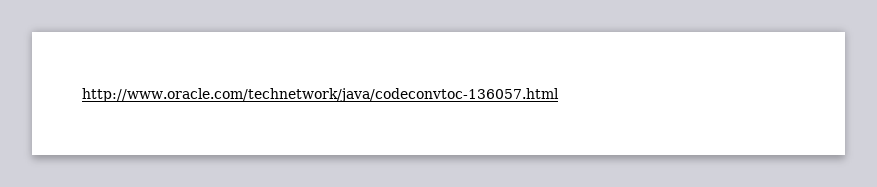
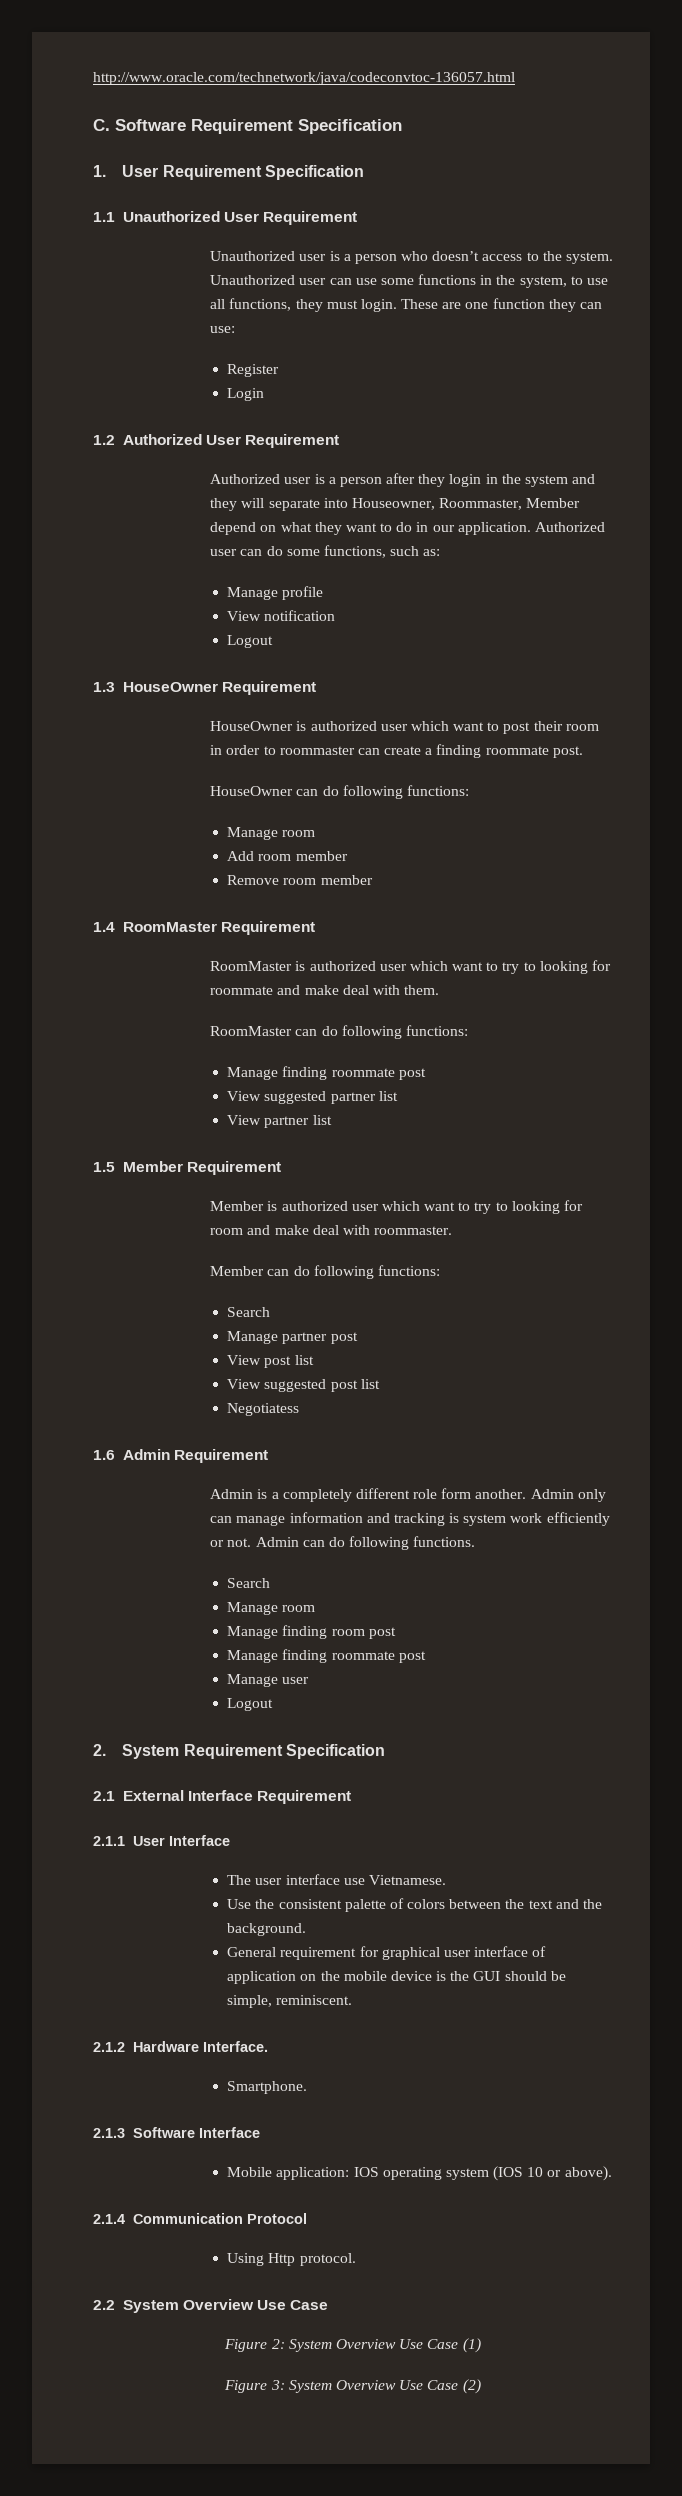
(559, 95) none -> [93,119,402,134] [93,165,364,180] [93,211,358,225] [210,251,613,264] [210,274,608,288] [210,298,602,312] [210,326,236,333] [227,364,280,377] [227,388,265,401] [93,434,340,448] [210,473,596,487] [210,498,581,511] [210,522,605,535] [210,545,441,558] [227,586,324,600] [227,610,336,621] [227,635,274,648] [93,681,316,695] [210,721,599,734] [210,744,583,758] [210,785,469,799] [227,827,316,840] [227,851,348,861] [227,875,373,885] [93,921,315,935] [210,960,611,974] [210,985,440,995] [210,1025,468,1039] [227,1066,426,1080] [227,1091,398,1104] [227,1115,332,1128] [93,1161,281,1175] [210,1200,583,1214] [210,1225,453,1235] [210,1265,440,1279] [227,1307,271,1317] [227,1331,358,1344] [227,1355,314,1368] [227,1379,380,1392] [227,1403,300,1416] [93,1449,268,1463] [210,1488,606,1502] [210,1512,610,1526] [210,1536,476,1550] [227,1578,271,1588] [227,1602,316,1615] [227,1625,396,1639] [227,1649,426,1663] [227,1674,310,1687] [227,1698,274,1711] [93,1744,385,1759] [93,1790,352,1804] [93,1835,230,1846] [227,1874,446,1885] [227,1898,603,1912] [227,1923,307,1936] [227,1946,547,1960] [227,1971,566,1984] [227,1995,353,2008] [93,2041,268,2052] [227,2081,308,2094] [93,2127,260,2138] [227,2166,612,2181] [93,2213,307,2224] [227,2253,356,2266] [93,2299,329,2313] [224,2338,481,2353] [224,2379,481,2394] // C. Software Requirement Specification // 1. User Requirement Specification // 1.1 Unauthorized User Requirement // Unauthorized user is a person who doesn’t access to the system. Unauthorized user can use some functions in the system, to use all functions, they must login. These are one function they can use: // Register // Login // 1.2 Authorized User Requirement // Authorized user is a person after they login in the system and they will separate into Houseowner, Roommaster, Member depend on what they want to do in our application. Authorized user can do some functions, such as: // Manage profile // View notification // Logout // 1.3 HouseOwner Requirement // HouseOwner is authorized user which want to post their room in order to roommaster can create a finding roommate post. // HouseOwner can do following functions: // Manage room // Add room member // Remove room member // 1.4 RoomMaster Requirement // RoomMaster is authorized user which want to try to looking for roommate and make deal with them. // RoomMaster can do following functions: // Manage finding roommate post // View suggested partner list // View partner list // 1.5 Member Requirement // Member is authorized user which want to try to looking for room and make deal with roommaster. // Member can do following functions: // Search // Manage partner post // View post list // View suggested post list // Negotiatess // 1.6 Admin Requirement // Admin is a completely different role form another. Admin only can manage information and tracking is system work efficiently or not. Admin can do following functions. // Search // Manage room // Manage finding room post // Manage finding roommate post // Manage user // Logout // 2. System Requirement Specification // 2.1 External Interface Requirement // 2.1.1 User Interface // The user interface use Vietnamese. // Use the consistent palette of colors between the text and the background. // General requirement for graphical user interface of application on the mobile device is the GUI should be simple, reminiscent. // 2.1.2 Hardware Interface. // Smartphone. // 2.1.3 Software Interface // Mobile application: IOS operating system (IOS 10 or above). // 2.1.4 Communication Protocol // Using Http protocol. // 2.2 System Overview Use Case // Figure 2: System Overview Use Case (1) // Figure 3: System Overview Use Case (2)

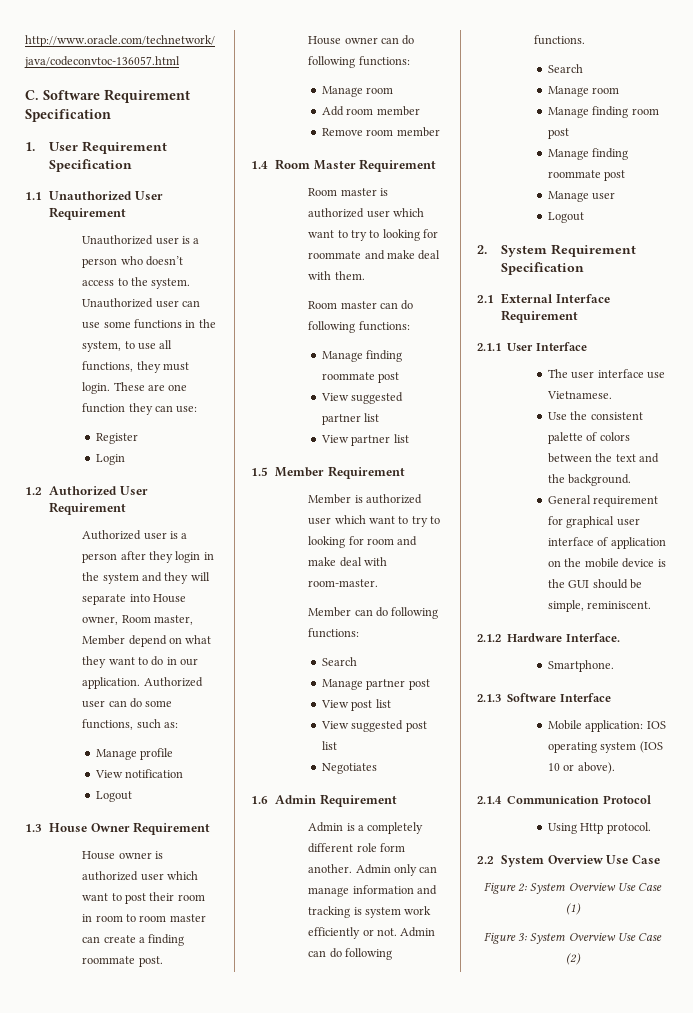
[351,498,523,510] Houseowner, Roommaster, -> [153,594,187,603] [82,615,194,625] House owner, Room master,
[122,681,316,695] [210,721,294,731] HouseOwner Requirement // HouseOwner -> [49,822,211,835] [82,851,152,860] House Owner Requirement // House owner
[226,745,355,755] order to roommaster -> [95,914,206,922] room to room master
[210,786,294,796] HouseOwner -> [308,36,378,45] House owner
[122,921,315,935] [210,961,293,971] RoomMaster Requirement // RoomMaster -> [275,159,437,172] [308,188,377,196] Room Master Requirement // Room master
[210,1026,293,1036] RoomMaster -> [308,301,377,309] Room master
[374,1226,453,1235] roommaster. -> [308,579,379,587] room-master.
[227,1403,300,1416] Negotiatess -> [322,763,378,774] Negotiates

